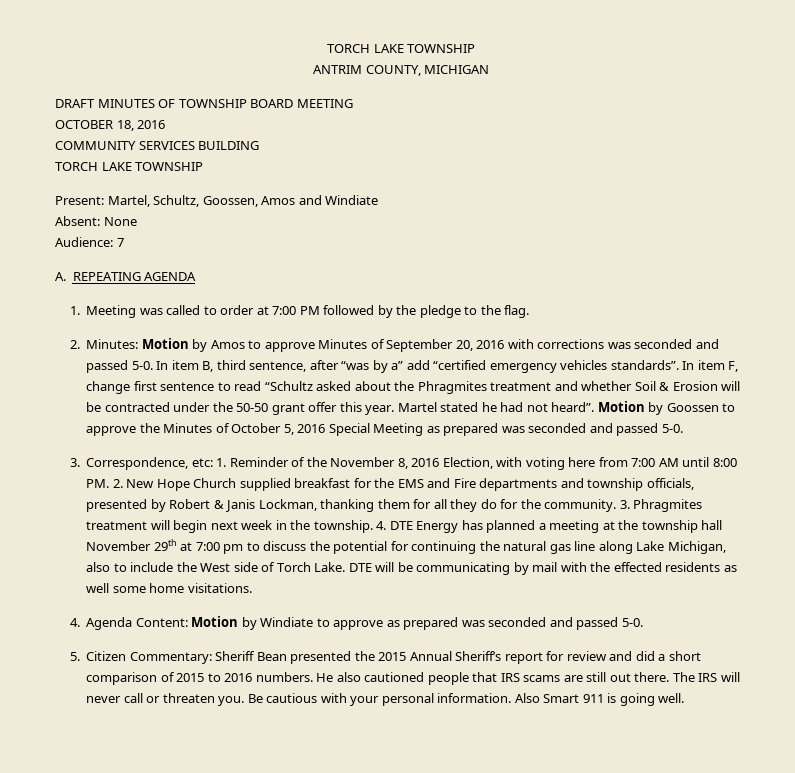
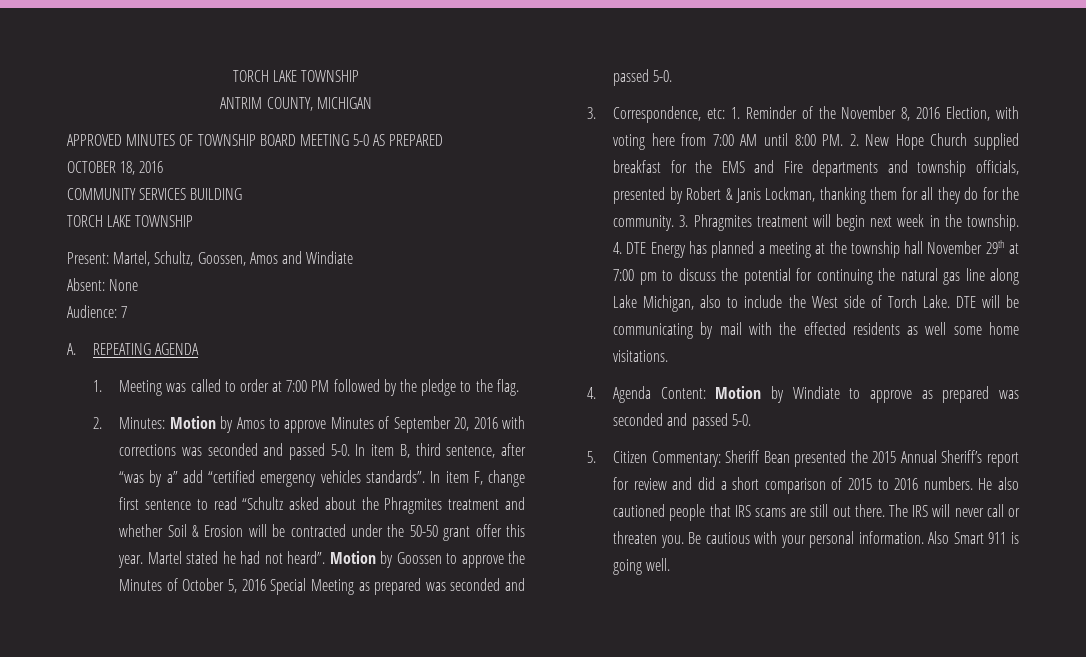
[55,99,95,108] DRAFT -> [67,134,122,146] APPROVED
(353, 103) none -> [353,134,444,146] 5-0 AS PREPARED

